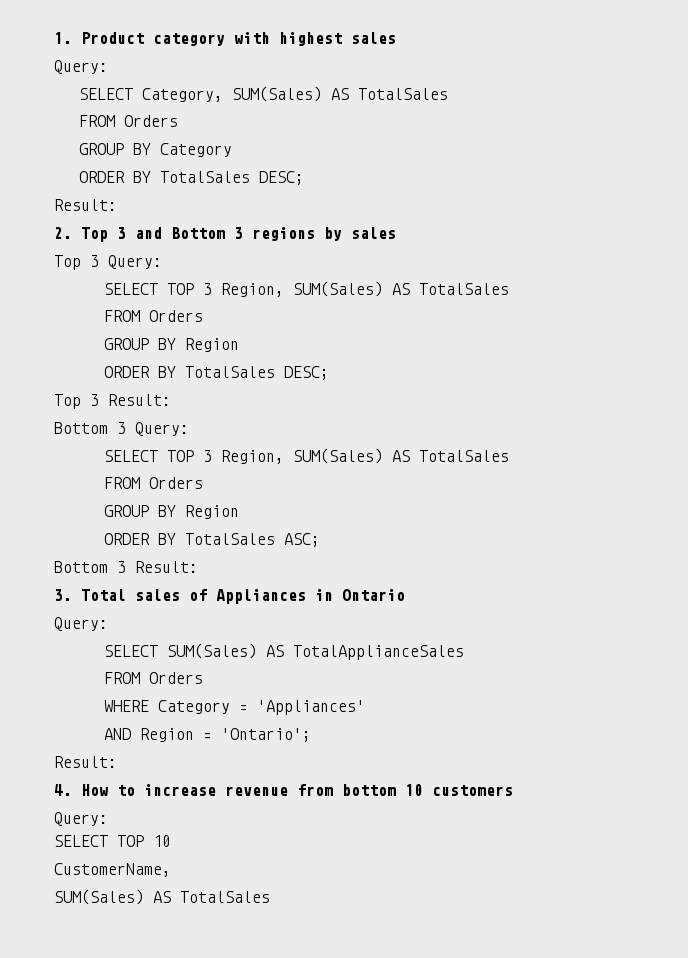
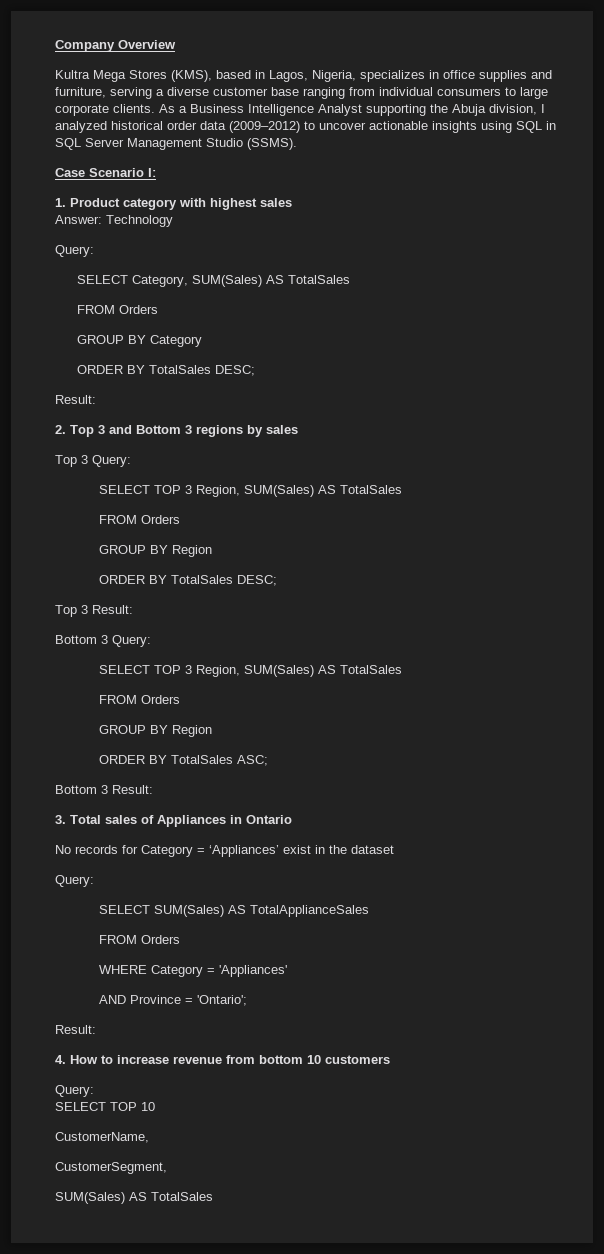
(54, 38) none -> [55,40,176,52] [55,70,552,82] [55,87,548,99] [55,104,545,116] [55,121,556,133] [55,138,297,150] [55,168,156,177] Company Overview // Kultra Mega Stores (KMS), based in Lagos, Nigeria, specializes in office supplies and furniture, serving a diverse customer base ranging from individual consumers to large corporate clients. As a Business Intelligence Analyst supporting the Abuja division, I analyzed historical order data (2009–2012) to uncover actionable insights using SQL in SQL Server Management Studio (SSMS). // Case Scenario I: //
(396, 38) none -> [55,215,173,227] // Answer: Technology
(405, 595) none -> [55,845,394,857] // No records for Category = ‘Appliances’ exist in the dataset
[139,728,194,742] Region -> [129,995,181,1004] Province
(171, 870) none -> [55,1162,167,1174] // CustomerSegment,

